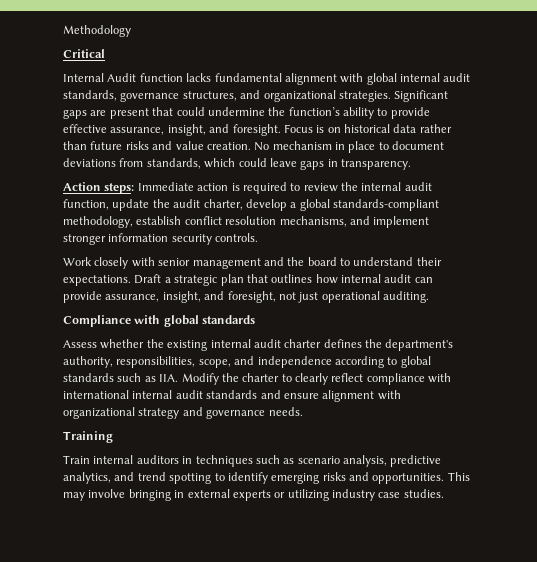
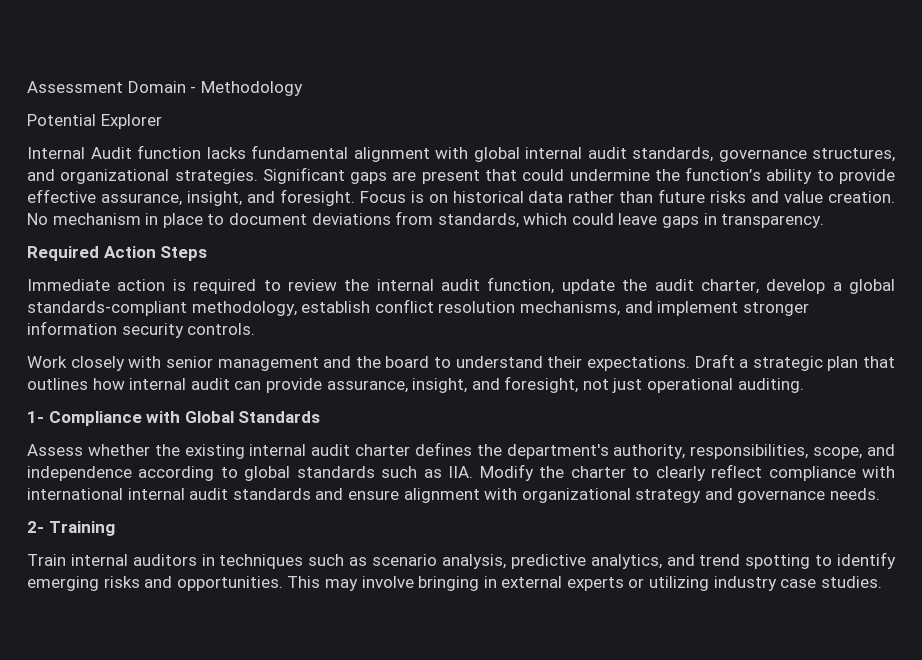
(63, 31) none -> [27,81,197,93] Assessment Domain -
[63,49,105,58] Critical -> [27,114,162,129] Potential Explorer
[63,182,135,194] Action steps: -> [27,246,208,261] Required Action Steps //
(429, 297) none -> [27,411,44,423] 1-
[163,315,256,327] global standards -> [184,411,321,423] Global Standards
(303, 411) none -> [27,521,44,533] 2-

